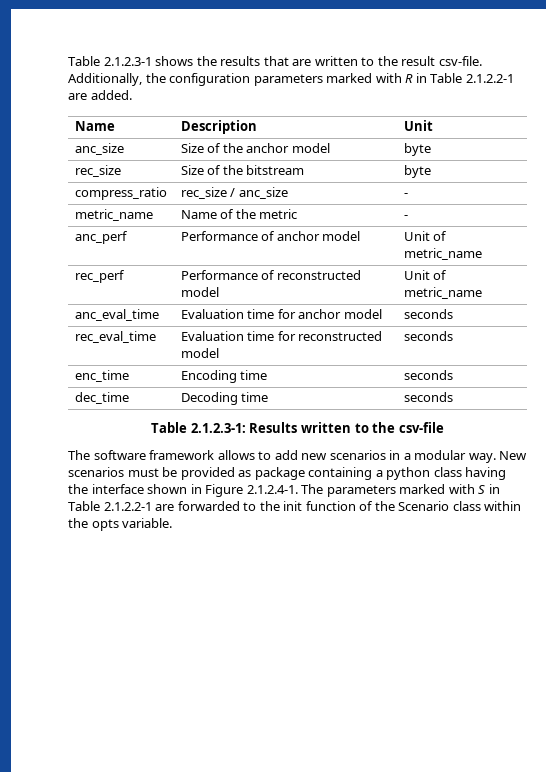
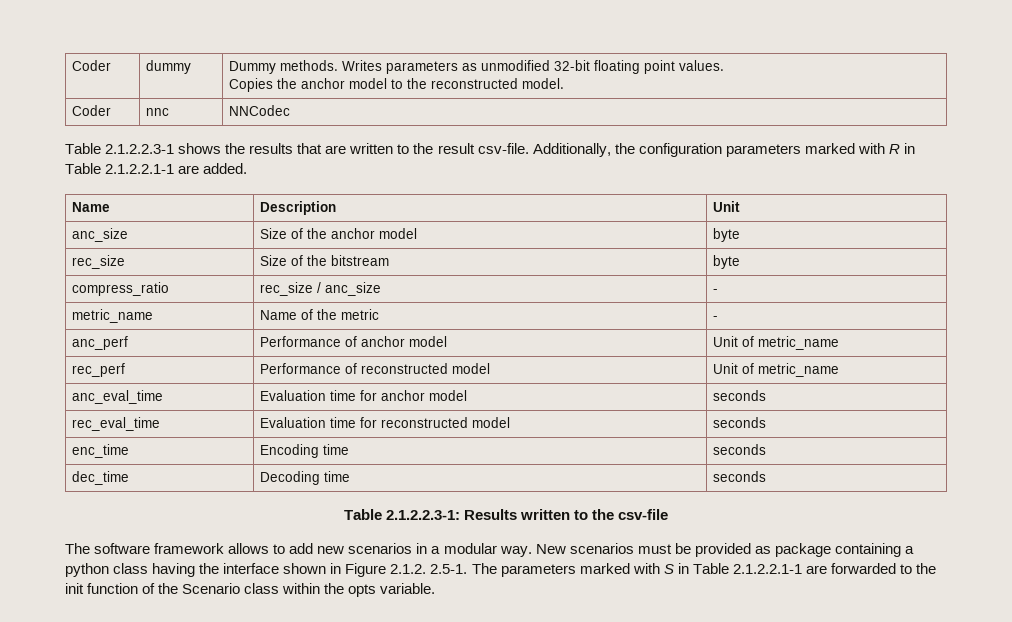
[68,56,152,66] Table 2.1.2.3-1 -> [71,60,111,71] [145,60,191,74] [228,60,724,74] [228,78,564,92] [71,105,111,116] [145,108,169,116] [228,105,290,116] [65,143,175,154] Coder | dummy | Dummy methods. Writes parameters as unmodified 32-bit floating point values. // Copies the anchor model to the reconstructed model. // Coder | nnc | NNCodec // Table 2.1.2.2.3-1
[465,74,514,83] 2.1.2.2-1 -> [105,164,175,174] 2.1.2.2.1-1
[190,423,246,433] 2.1.2.3-1: -> [385,510,460,520] 2.1.2.2.3-1:
[246,485,298,494] 2.1.2.4-1. -> [390,564,468,574] 2.1.2. 2.5-1.
[103,502,152,511] 2.1.2.2-1 -> [732,564,802,574] 2.1.2.2.1-1

